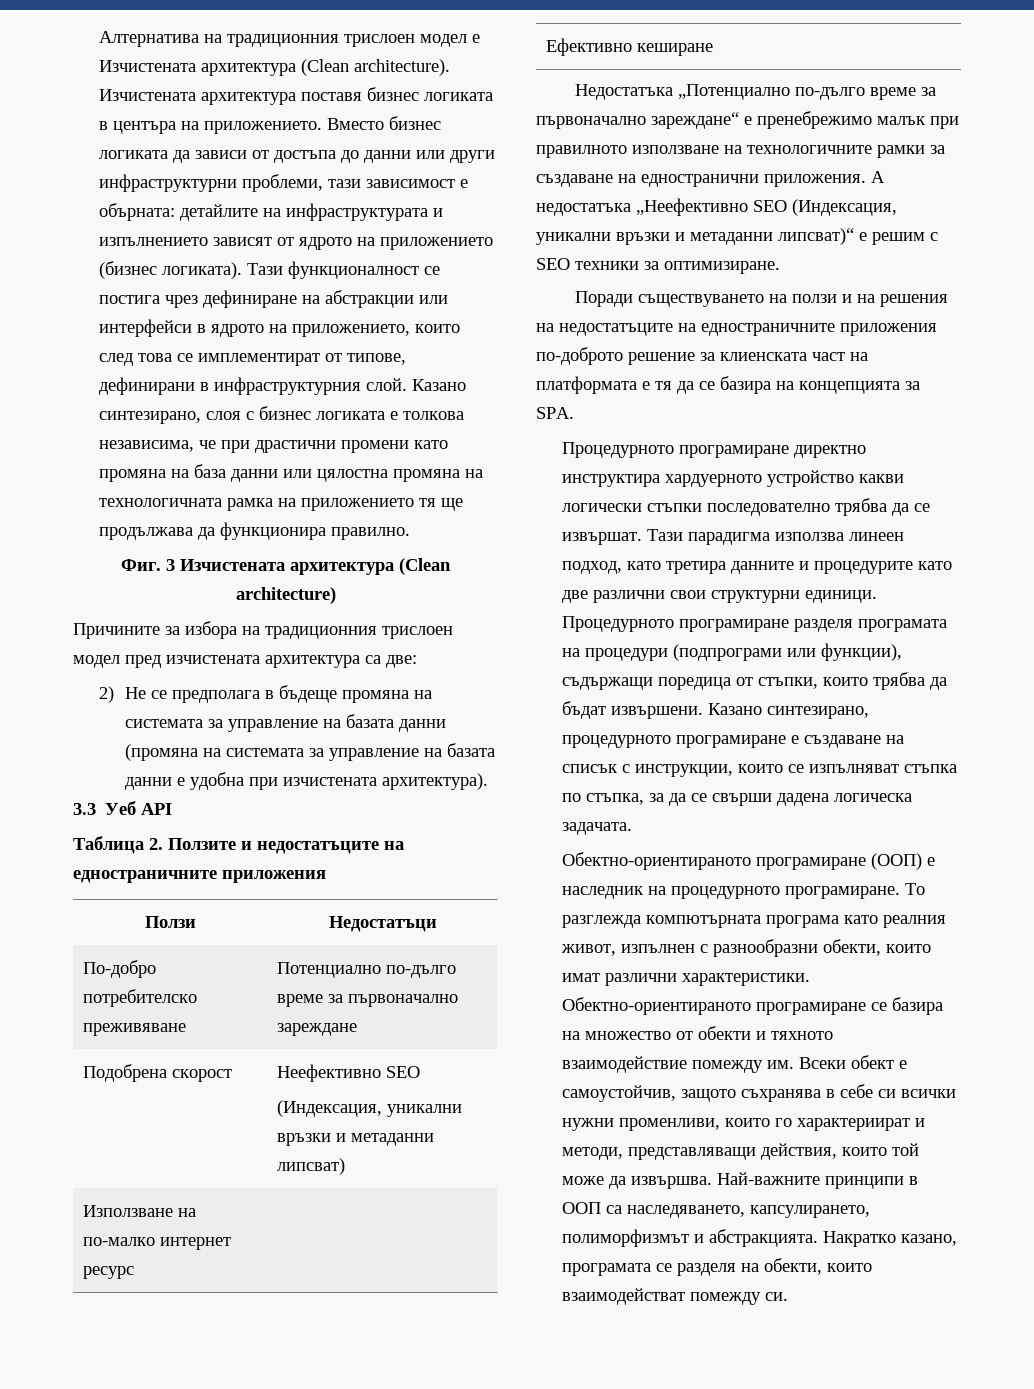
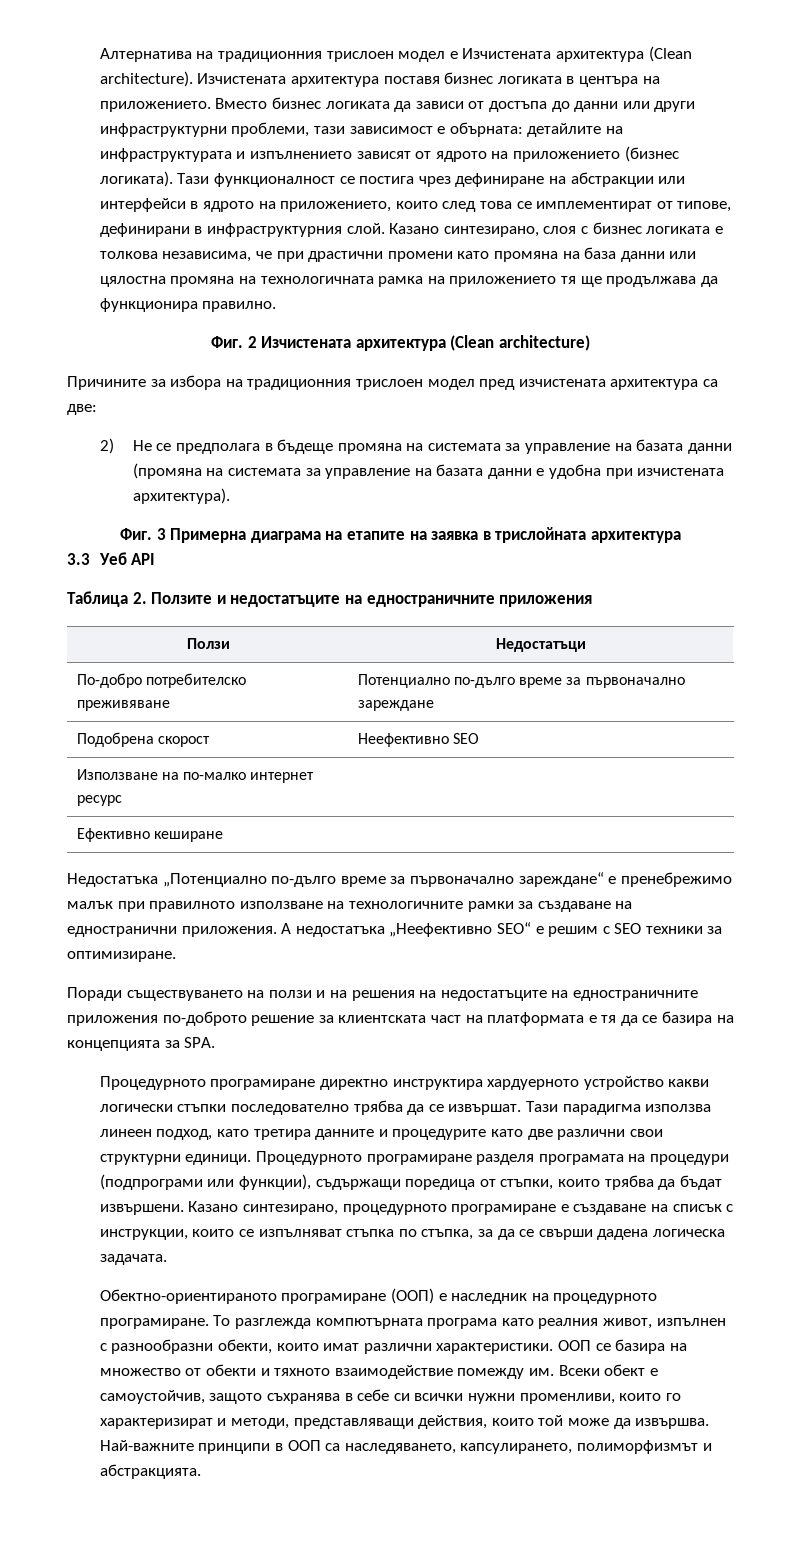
[166,559,175,571] 3 -> [247,336,257,348] 2
(488, 781) none -> [120,527,681,543] // Фиг. 3 Примерна диаграма на етапите на заявка в трислойната архитектура
[276,1100,462,1117] [276,1133,434,1146] [276,1158,345,1175] // (Индексация, уникални връзки и метаданни липсват) -> (479, 738) none
[753,199,897,216] [536,228,854,245] SEO (Индексация, уникални връзки и метаданни липсват)“ -> [496,922,531,934] SEO“
[720,352,807,361] клиенската -> [338,1015,427,1023] клиентската
[561,997,866,1015] Обектно-ориентираното програмиране -> [558,1340,592,1351] ООП
[796,1118,910,1131] характериират -> [99,1418,213,1429] характеризират
[822,1231,957,1247] [561,1258,872,1276] [561,1288,788,1305] Накратко казано, програмата се разделя на обекти, които взаимодействат помежду си. -> (201, 1471) none

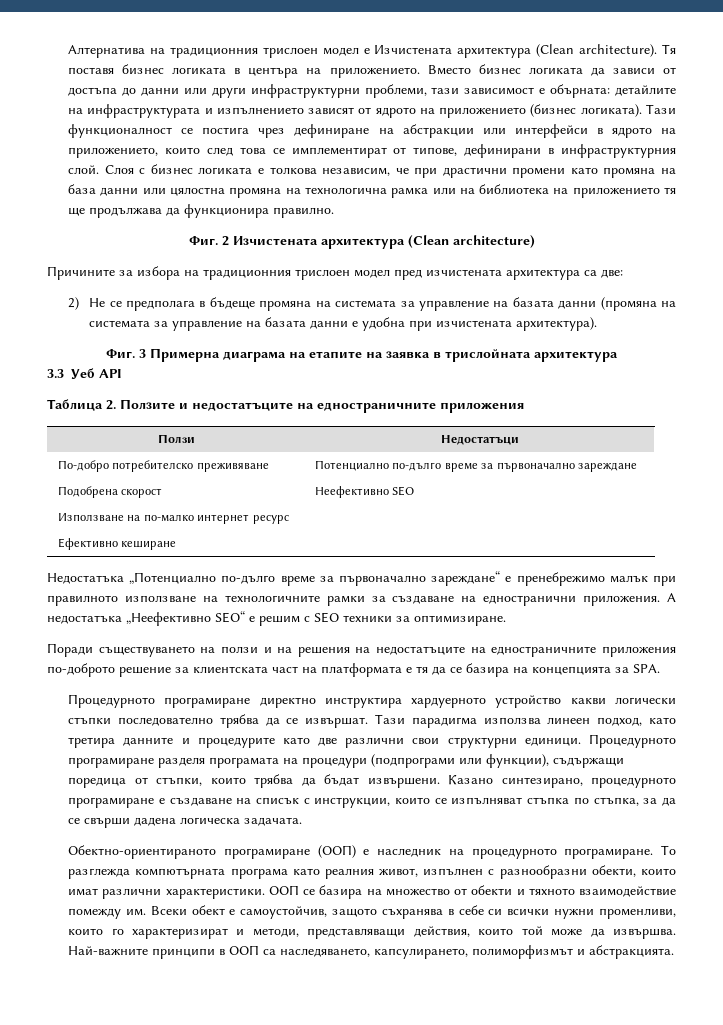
[197,73,380,87] Изчистената архитектура -> [661,44,676,54] Тя
[389,223,577,237] Казано синтезирано, слоя -> [104,165,134,174] Слоя
[162,251,252,262] независима, -> [322,168,391,176] независим,
[260,276,424,287] технологичната рамка -> [304,184,550,198] технологична рамка или на библиотека

